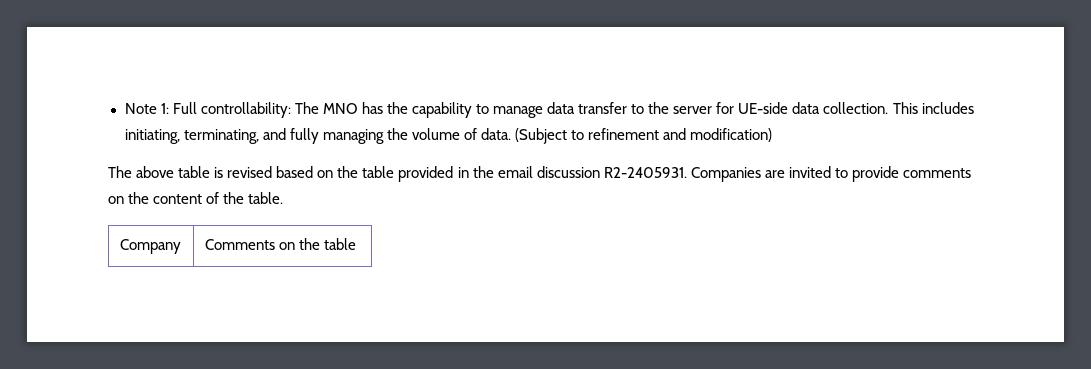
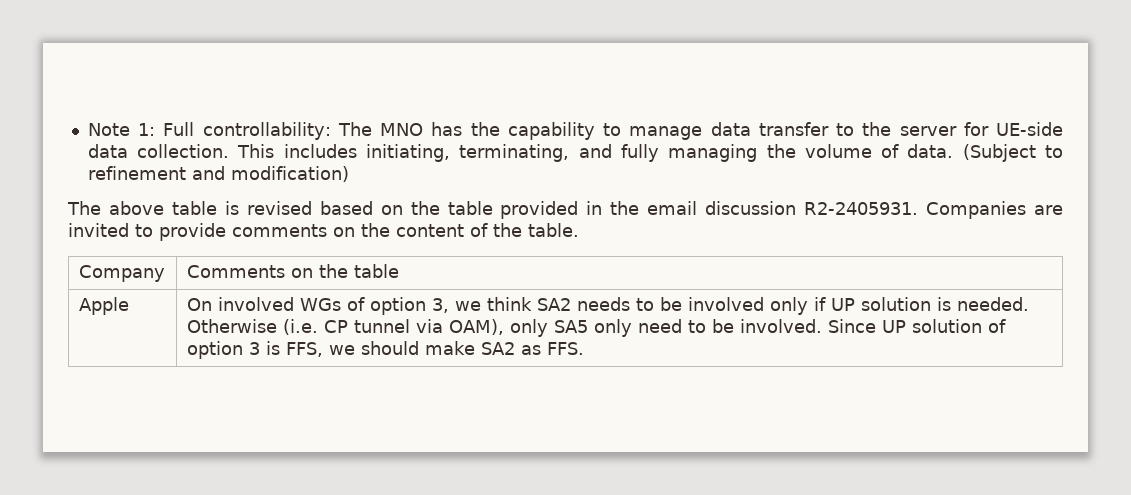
(356, 244) none -> [78,297,129,315] [186,297,1029,315] [186,319,1006,337] [186,341,584,359] // Apple | On involved WGs of option 3, we think SA2 needs to be involved only if UP solution is needed. Otherwise (i.e. CP tunnel via OAM), only SA5 only need to be involved. Since UP solution of option 3 is FFS, we should make SA2 as FFS.

